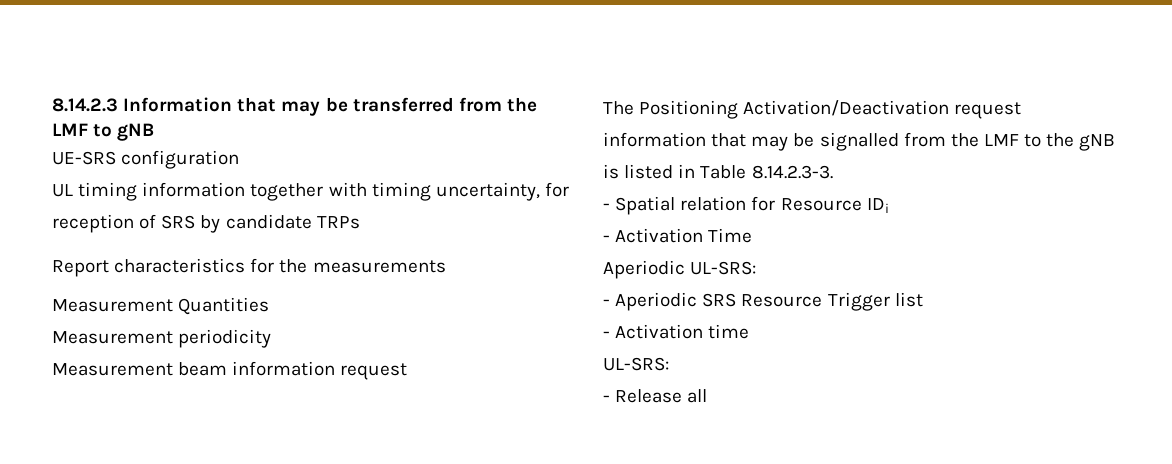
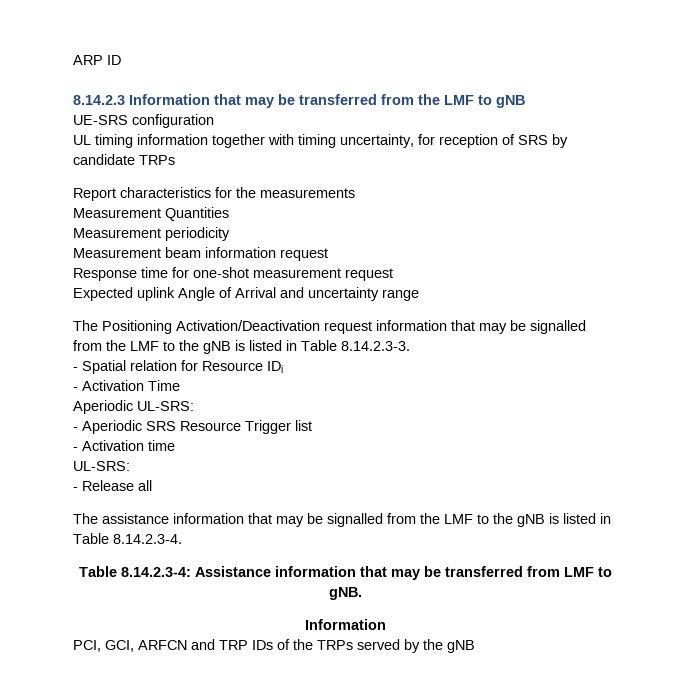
(52, 105) none -> [73,55,121,65] ARP ID //
(408, 371) none -> [73,267,393,281] [73,287,419,301] // Response time for one-shot measurement request // Expected uplink Angle of Arrival and uncertainty range
(708, 396) none -> [73,513,611,527] [73,533,182,544] [79,566,612,580] [329,587,362,600] [305,619,386,630] [73,639,475,653] // The assistance information that may be signalled from the LMF to the gNB is listed in Table 8.14.2.3-4. // Table 8.14.2.3-4: Assistance information that may be transferred from LMF to gNB. // Information // PCI, GCI, ARFCN and TRP IDs of the TRPs served by the gNB

